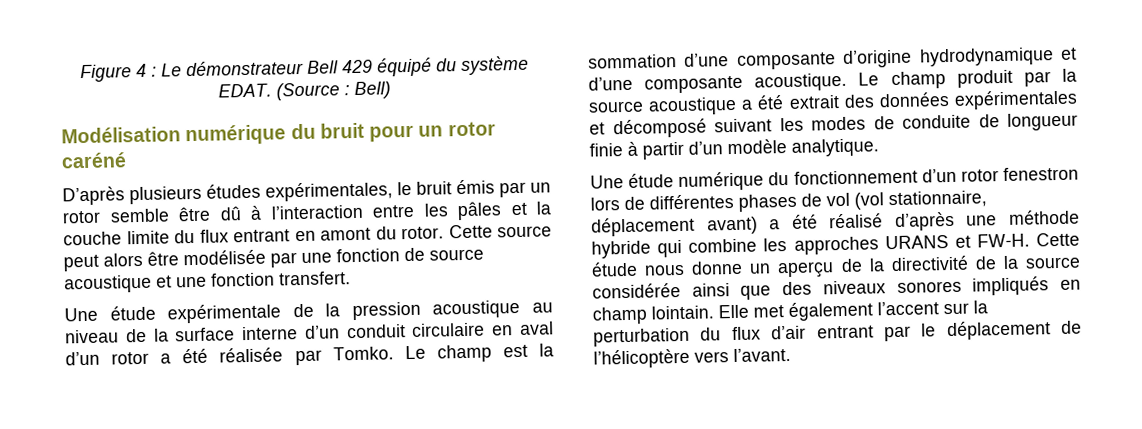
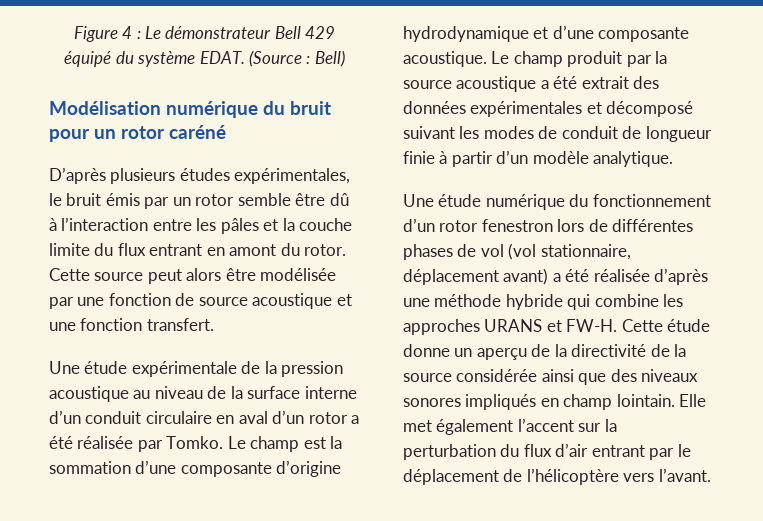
[902,114,971,129] conduite -> [561,126,618,139] conduit
[829,213,884,229] réalisé -> [593,269,650,282] réalisée
[644,264,686,276] nous -> (711, 325) none

